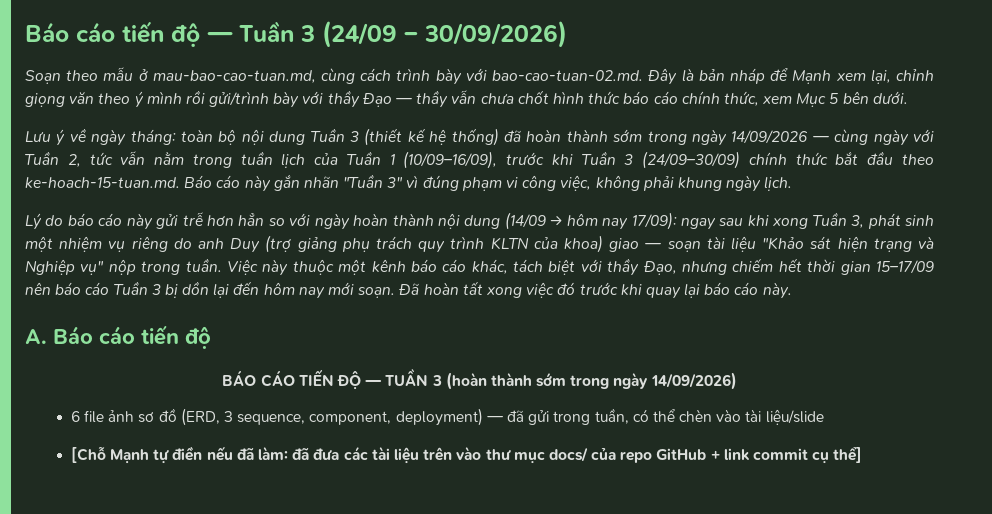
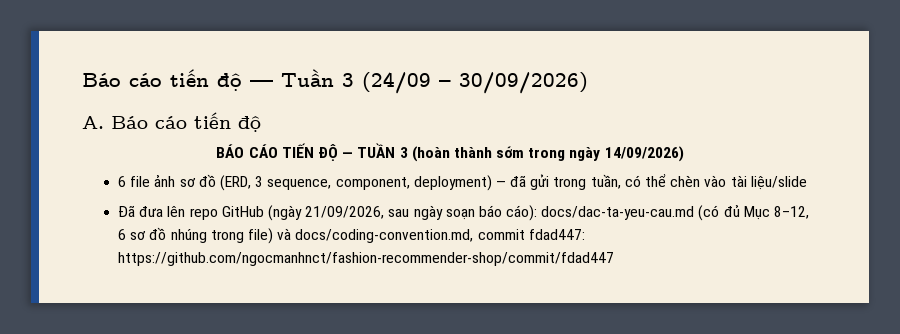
[25,67,935,85] [25,90,908,108] [25,128,934,146] [25,151,935,169] [25,174,793,192] [25,212,935,230] [25,235,935,253] [25,258,935,276] [25,281,792,299] // Soạn theo mẫu ở mau-bao-cao-tuan.md, cùng cách trình bày với bao-cao-tuan-02.md. Đây là bản nháp để Mạnh xem lại, chỉnh giọng văn theo ý mình rồi gửi/trình bày với thầy Đạo — thầy vẫn chưa chốt hình thức báo cáo chính thức, xem Mục 5 bên dưới. // Lưu ý về ngày tháng: toàn bộ nội dung Tuần 3 (thiết kế hệ thống) đã hoàn thành sớm trong ngày 14/09/2026 — cùng ngày với Tuần 2, tức vẫn nằm trong tuần lịch của Tuần 1 (10/09–16/09), trước khi Tuần 3 (24/09–30/09) chính thức bắt đầu theo ke-hoach-15-tuan.md. Báo cáo này gắn nhãn "Tuần 3" vì đúng phạm vi công việc, không phải khung ngày lịch. // Lý do báo cáo này gửi trễ hơn hẳn so với ngày hoàn thành nội dung (14/09 → hôm nay 17/09): ngay sau khi xong Tuần 3, phát sinh một nhiệm vụ riêng do anh Duy (trợ giảng phụ trách quy trình KLTN của khoa) giao — soạn tài liệu "Khảo sát hiện trạng và Nghiệp vụ" nộp trong tuần. Việc này thuộc một kênh báo cáo khác, tách biệt với thầy Đạo, nhưng chiếm hết thời gian 15–17/09 nên báo cáo Tuần 3 bị dồn lại đến hôm nay mới soạn. Đã hoàn tất xong việc đó trước khi quay lại báo cáo này. -> (588, 83) none
[70,446,863,464] [Chỗ Mạnh tự điền nếu đã làm: đã đưa các tài liệu trên vào thư mục docs/ của repo GitHub + link commit cụ thể] -> [118,205,810,221] [118,227,585,244] [118,252,615,266] Đã đưa lên repo GitHub (ngày 21/09/2026, sau ngày soạn báo cáo): docs/dac-ta-yeu-cau.md (có đủ Mục 8–12, 6 sơ đồ nhúng trong file) và docs/coding-convention.md, commit fdad447: https://github.com/ngocmanhnct/fashion-recommender-shop/commit/fdad447

